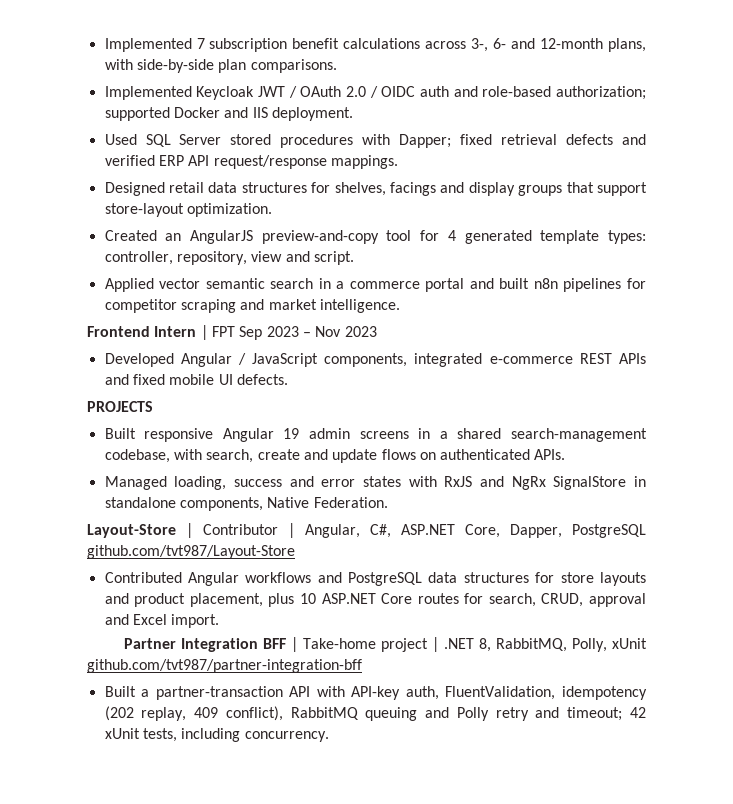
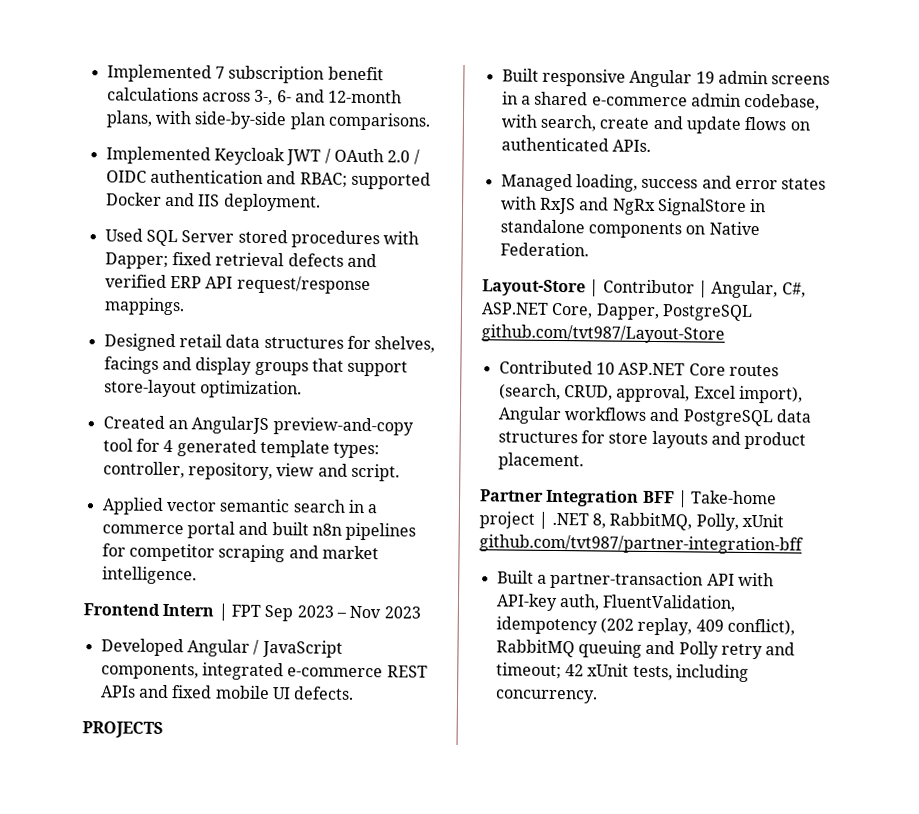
[419,86,647,100] auth and role-based authorization; -> [149,169,348,188] authentication and RBAC;
[511,428,648,442] search-management -> [591,93,741,107] e-commerce admin
[179,497,263,511] components, -> [587,222,706,239] components on
(182, 577) none -> [595,362,779,377] [498,383,803,404] 10 ASP.NET Core routes (search, CRUD, approval, Excel import),
[189,593,646,607] [104,614,220,628] placement, plus 10 ASP.NET Core routes for search, CRUD, approval and Excel import. -> [497,452,584,471] placement.

